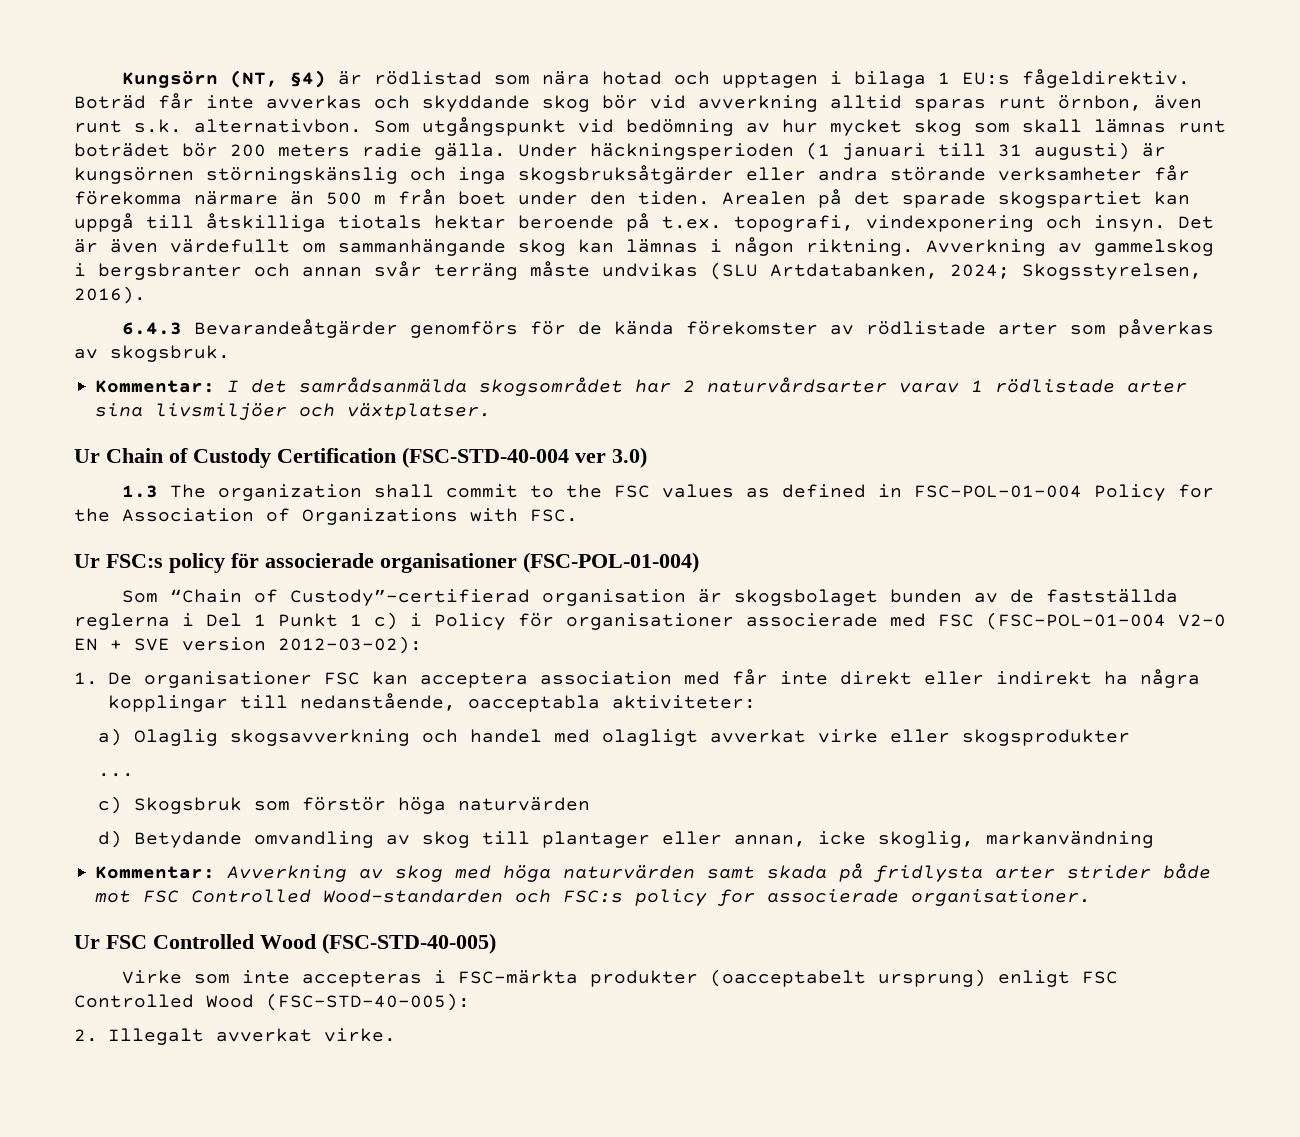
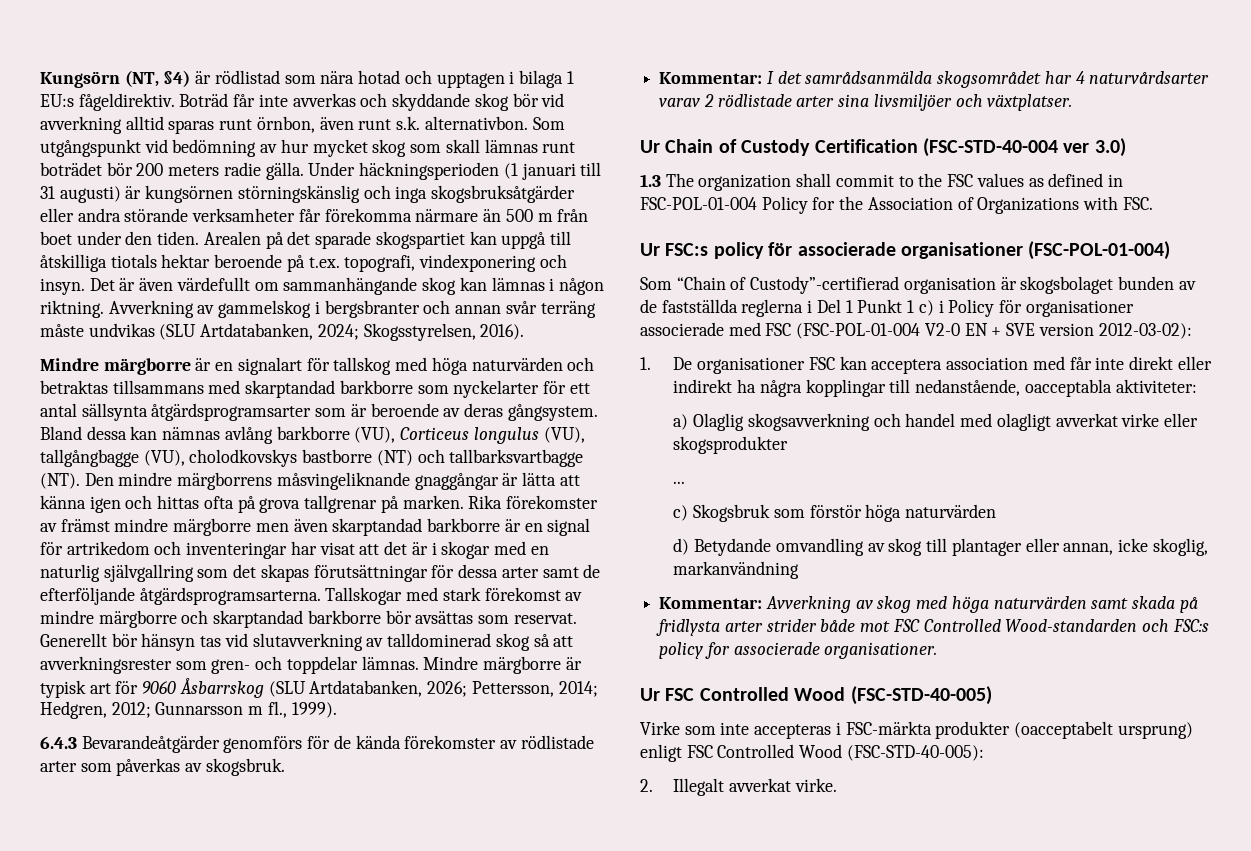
(146, 295) none -> [40,357,595,375] [40,380,590,398] [40,403,598,421] [40,426,585,444] [40,449,584,467] [40,472,580,490] [40,495,598,513] [40,518,591,536] [40,541,549,559] [40,564,601,582] [40,587,583,605] [40,610,577,628] [40,633,574,651] [40,656,582,674] [40,678,598,698] [40,701,337,719] // Mindre märgborre är en signalart för tallskog med höga naturvärden och betraktas tillsammans med skarptandad barkborre som nyckelarter för ett antal sällsynta åtgärdsprogramsarter som är beroende av deras gångsystem. Bland dessa kan nämnas avlång barkborre (VU), Corticeus longulus (VU), tallgångbagge (VU), cholodkovskys bastborre (NT) och tallbarksvartbagge (NT). Den mindre märgborrens måsvingeliknande gnaggångar är lätta att känna igen och hittas ofta på grova tallgrenar på marken. Rika förekomster av främst mindre märgborre men även skarptandad barkborre är en signal för artrikedom och inventeringar har visat att det är i skogar med en naturlig självgallring som det skapas förutsättningar för dessa arter samt de efterföljande åtgärdsprogramsarterna. Tallskogar med stark förekomst av mindre märgborre och skarptandad barkborre bör avsättas som reservat. Generellt bör hänsyn tas vid slutavverkning av talldominerad skog så att avverkningsrester som gren- och toppdelar lämnas. Mindre märgborre är typisk art för 9060 Åsbarrskog (SLU Artdatabanken, 2026; Pettersson, 2014; Hedgren, 2012; Gunnarsson m fl., 1999).
[683,380,696,392] 2 -> [1075,71,1085,84] 4
[971,380,984,392] 1 -> [703,94,714,107] 2

